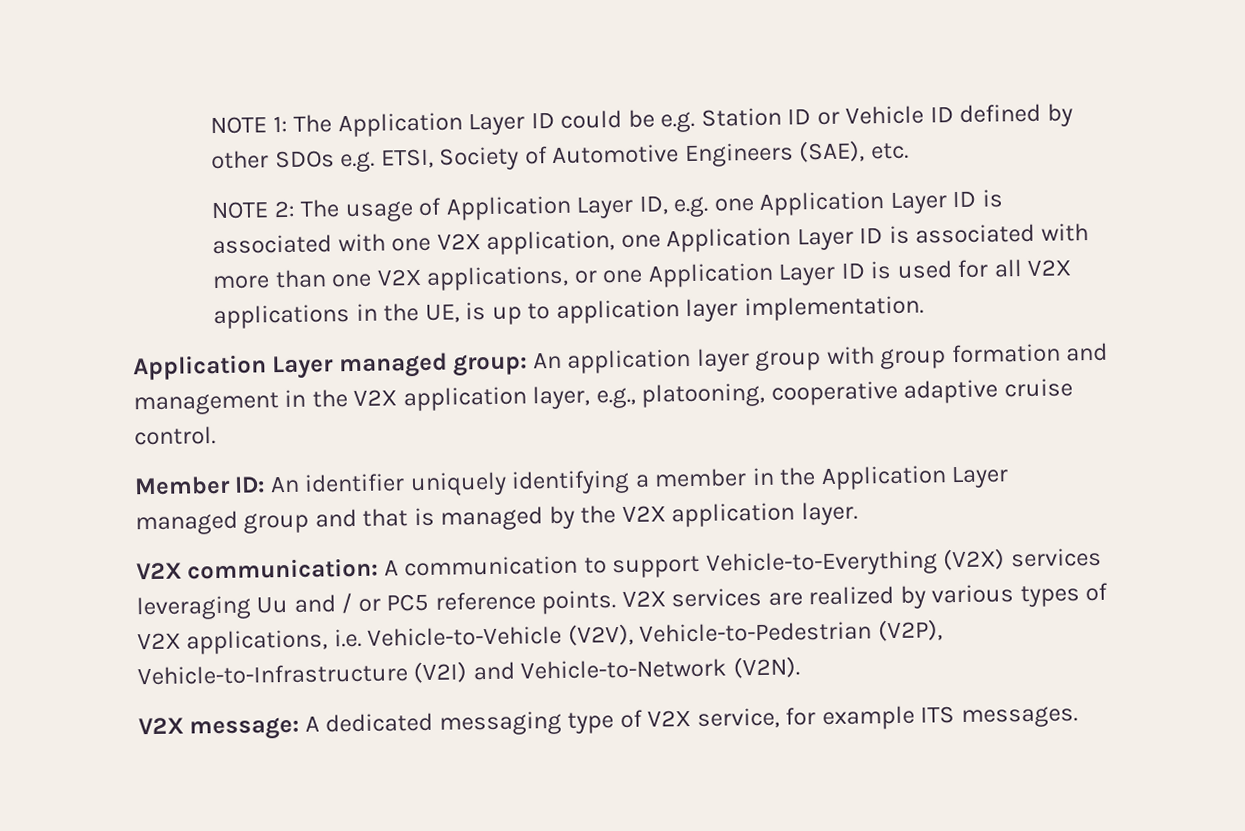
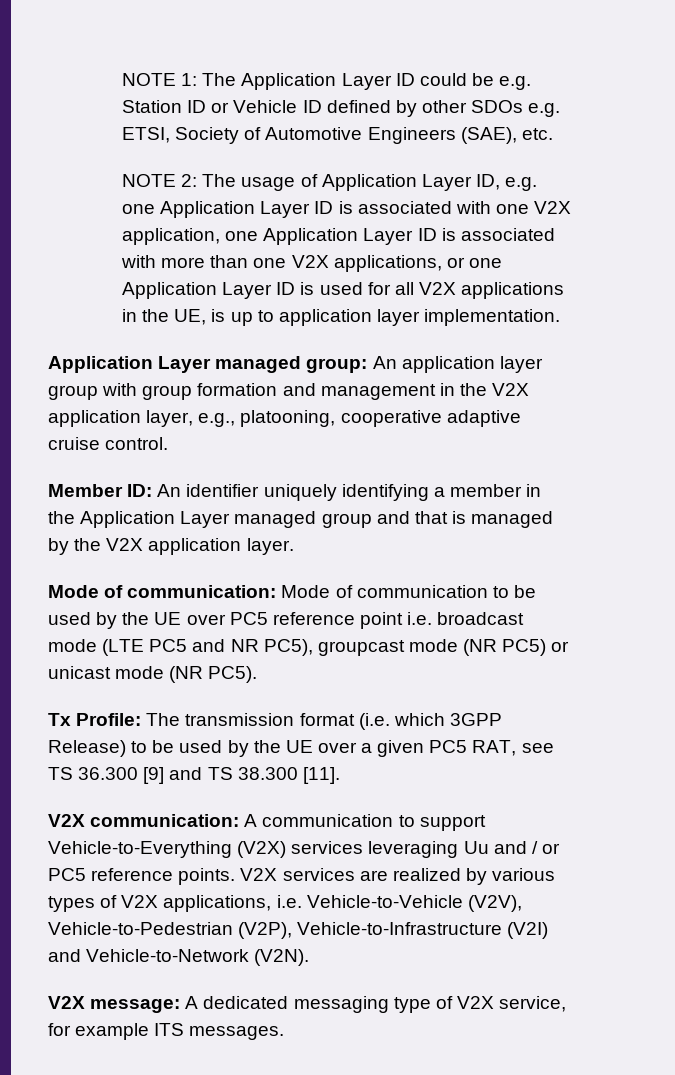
(858, 513) none -> [48,585,536,598] [48,612,525,629] [48,639,570,656] [48,666,258,683] [48,713,502,730] [48,740,554,757] [48,767,340,784] // Mode of communication: Mode of communication to be used by the UE over PC5 reference point i.e. broadcast mode (LTE PC5 and NR PC5), groupcast mode (NR PC5) or unicast mode (NR PC5). // Tx Profile: The transmission format (i.e. which 3GPP Release) to be used by the UE over a given PC5 RAT, see TS 36.300 [9] and TS 38.300 [11].

